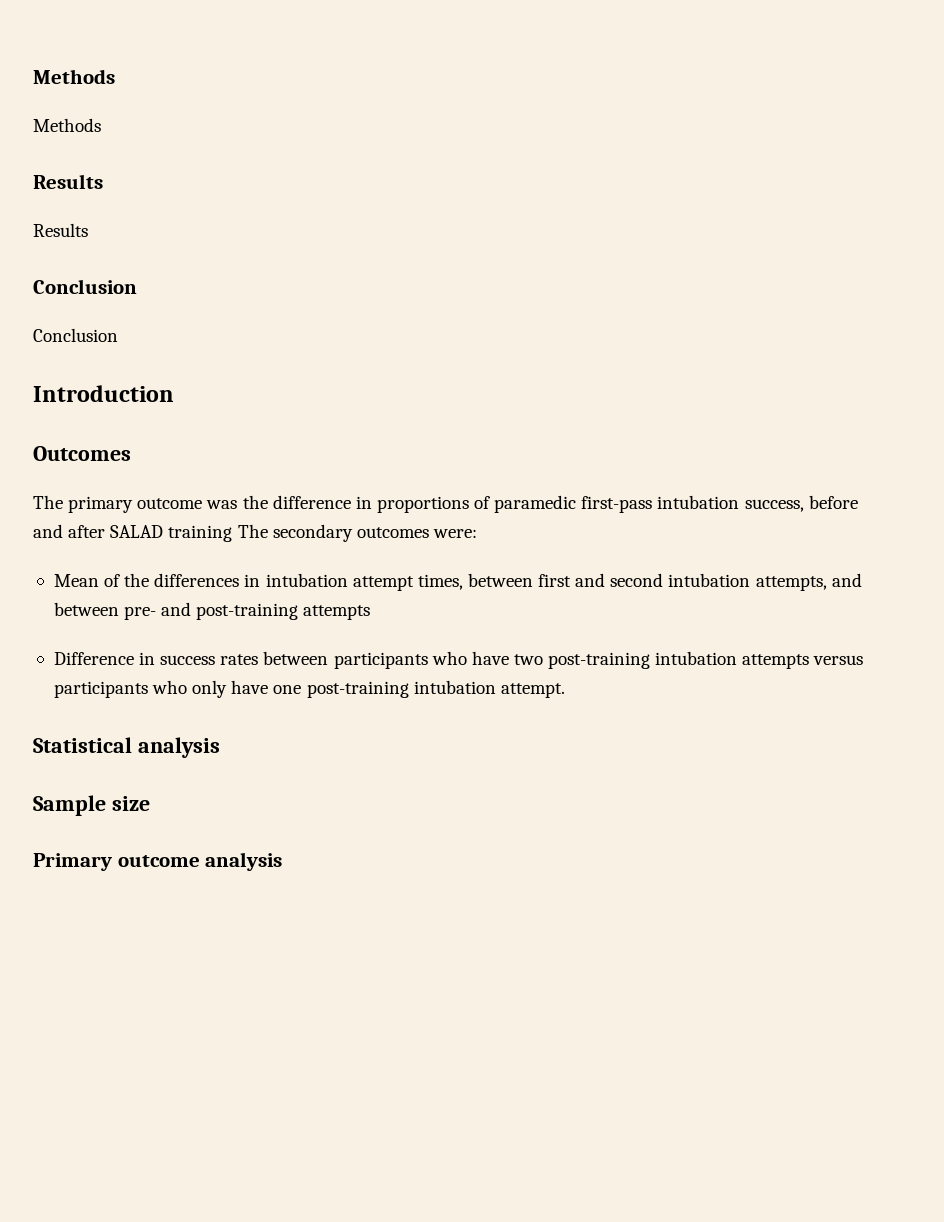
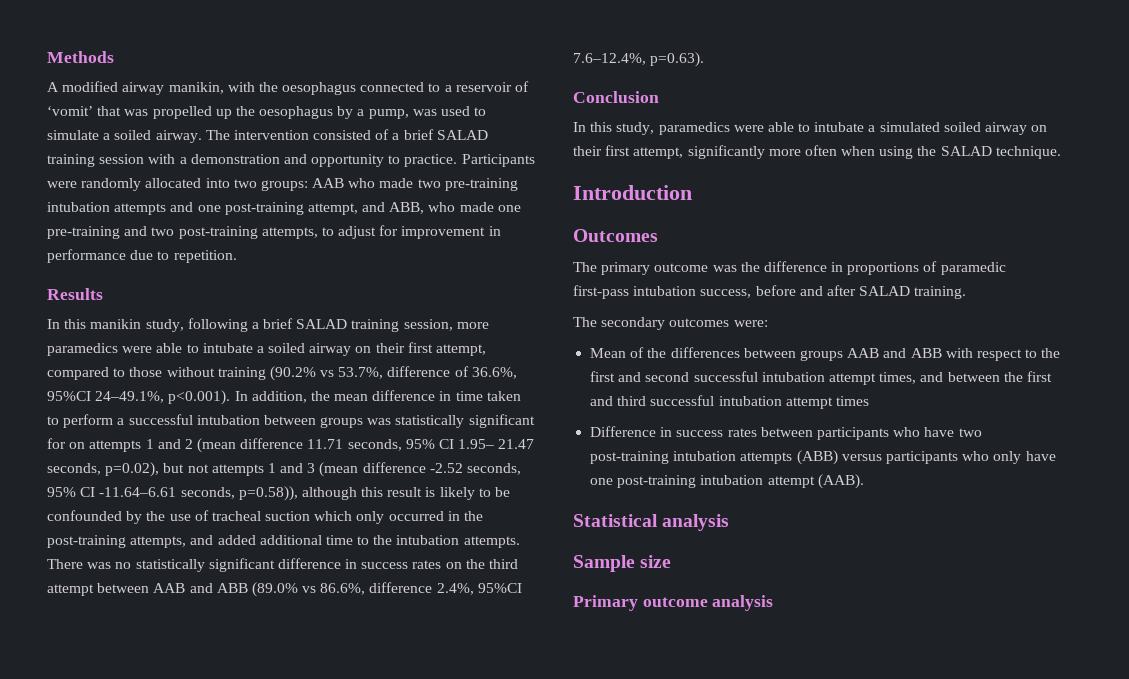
[33,69,115,84] [33,118,101,132] [33,174,103,189] [33,223,88,237] [33,279,137,294] [33,328,118,342] Methods // Methods // Results // Results // Conclusion // Conclusion -> [47,51,114,63] [47,81,530,95] [47,106,487,119] [47,129,488,143] [47,154,535,167] [47,178,518,191] [47,202,521,215] [47,225,501,239] [47,249,237,263] [47,288,103,300] [47,318,489,332] [47,342,487,356] [47,366,517,381] [47,390,521,405] [47,414,535,428] [47,438,535,453] [47,462,522,477] [47,486,511,501] [47,510,484,524] [47,535,520,548] [47,558,519,572] [47,582,522,597] [573,52,705,67] [573,91,659,103] [573,122,1048,135] [573,145,1061,159] Methods // A modified airway manikin, with the oesophagus connected to a reservoir of ‘vomit’ that was propelled up the oesophagus by a pump, was used to simulate a soiled airway. The intervention consisted of a brief SALAD training session with a demonstration and opportunity to practice. Participants were randomly allocated into two groups: AAB who made two pre-training intubation attempts and one post-training attempt, and ABB, who made one pre-training and two post-training attempts, to adjust for improvement in performance due to repetition. // Results // In this manikin study, following a brief SALAD training session, more paramedics were able to intubate a soiled airway on their first attempt, compared to those without training (90.2% vs 53.7%, difference of 36.6%, 95%CI 24–49.1%, p<0.001). In addition, the mean difference in time taken to perform a successful intubation between groups was statistically significant for on attempts 1 and 2 (mean difference 11.71 seconds, 95% CI 1.95– 21.47 seconds, p=0.02), but not attempts 1 and 3 (mean difference -2.52 seconds, 95% CI -11.64–6.61 seconds, p=0.58)), although this result is likely to be confounded by the use of tracheal suction which only occurred in the post-training attempts, and added additional time to the intubation attempts. There was no statistically significant difference in success rates on the third attempt between AAB and ABB (89.0% vs 86.6%, difference 2.4%, 95%CI 7.6–12.4%, p=0.63). // Conclusion // In this study, paramedics were able to intubate a simulated soiled airway on their first attempt, significantly more often when using the SALAD technique.
[168,525,233,542] training -> [914,286,967,299] training. //
[244,573,862,591] [53,602,371,620] in intubation attempt times, between first and second intubation attempts, and between pre- and post-training attempts -> [743,348,1061,361] [590,371,1052,385] [590,395,869,409] between groups AAB and ABB with respect to the first and second successful intubation attempt times, and between the first and third successful intubation attempt times
(810, 661) none -> [796,450,838,465] (ABB)
[500,683,565,698] attempt. -> [767,474,864,489] attempt (AAB).

